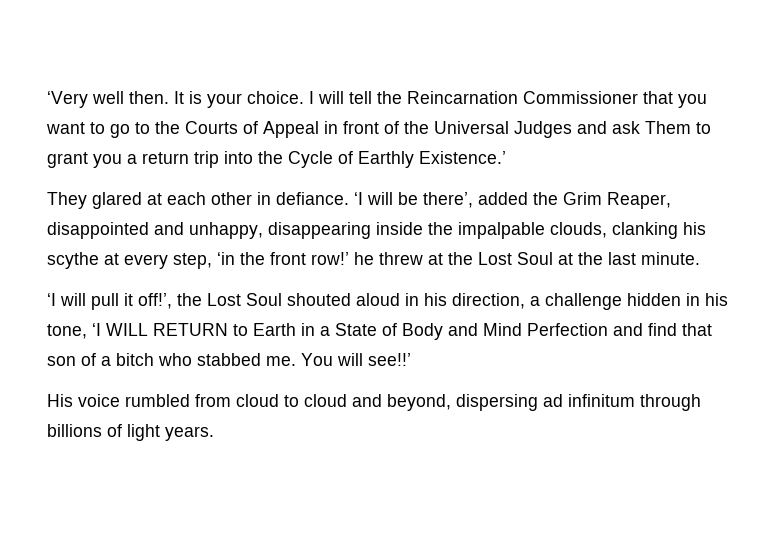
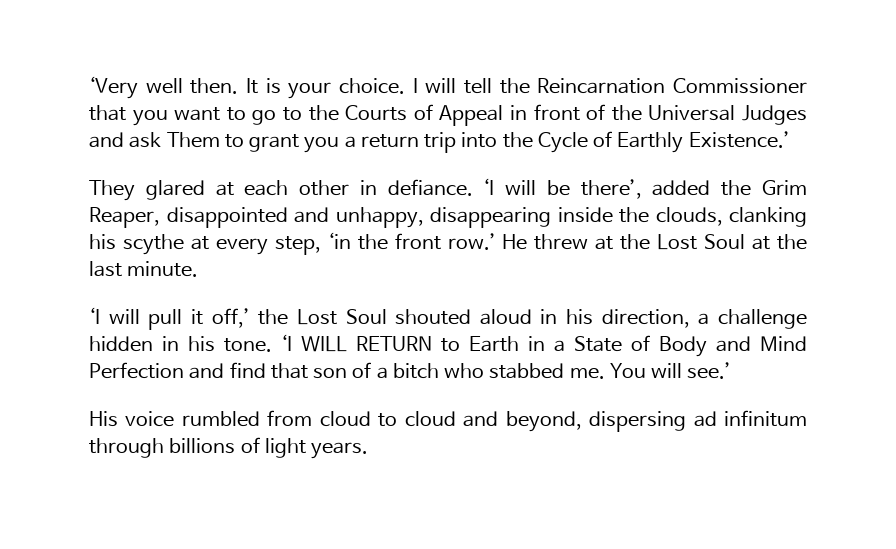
[458,222,545,239] impalpable -> (650, 215) none
[311,252,374,265] row!’ he -> [447,233,528,250] row.’ He
[138,293,172,309] off!’, -> [211,308,250,328] off,’
[47,324,87,339] tone, -> [224,338,273,352] tone.
[368,353,411,366] see!!’ -> [687,362,732,379] see.’

